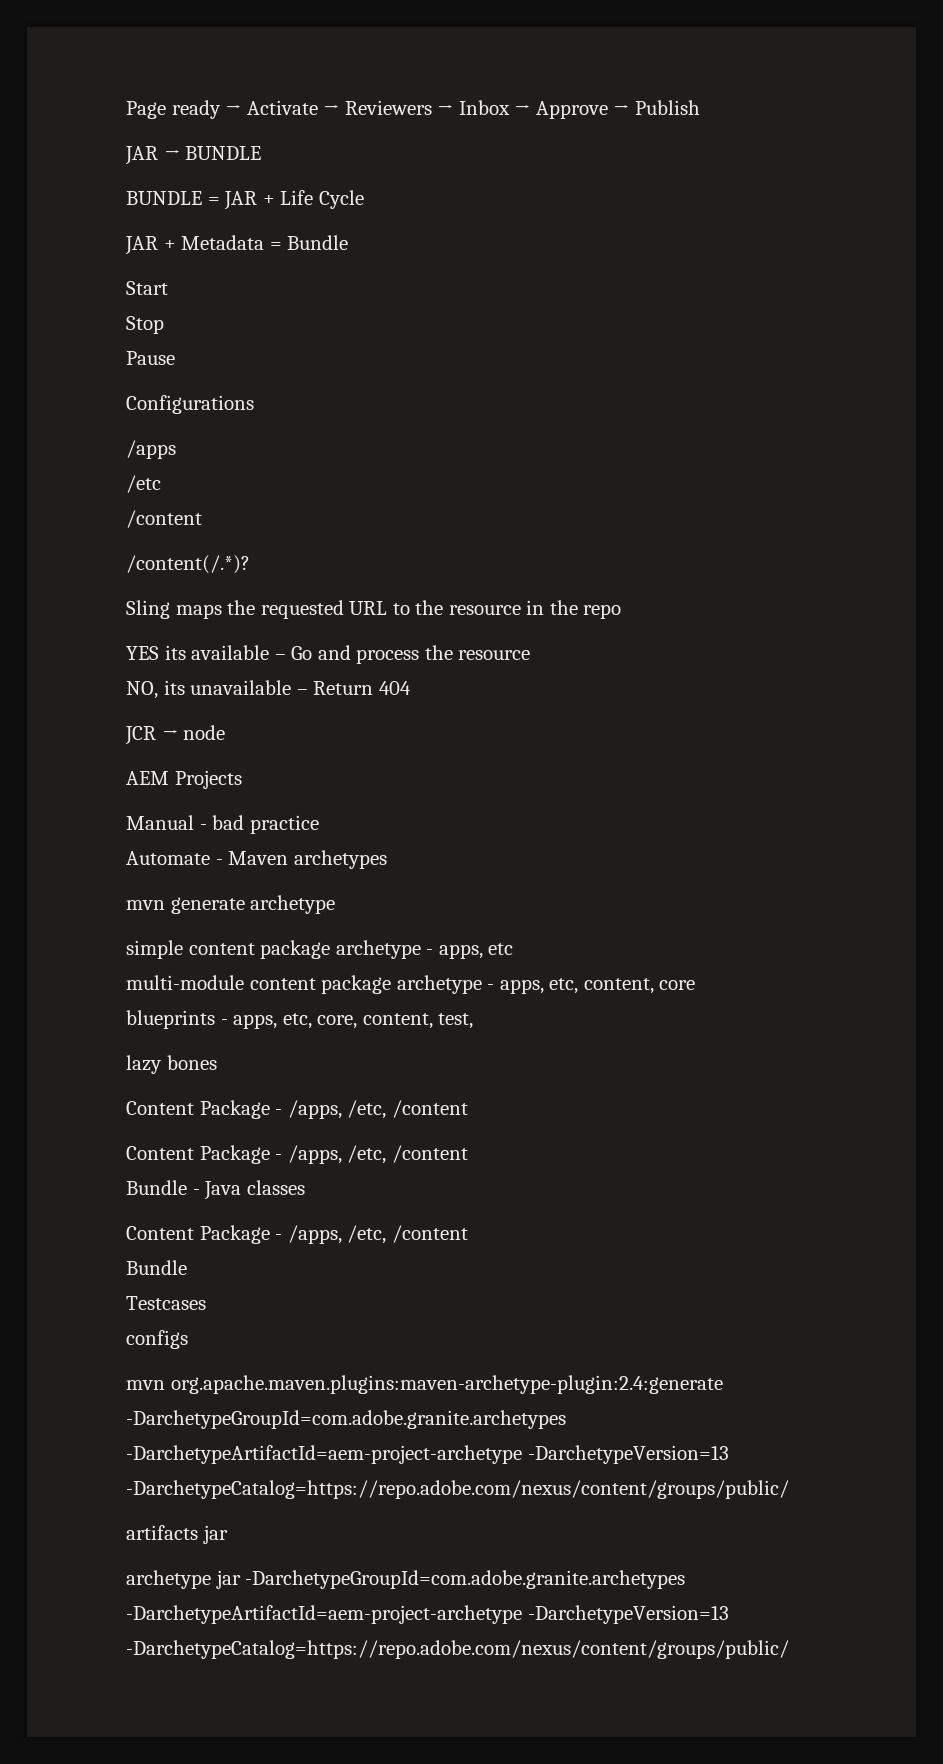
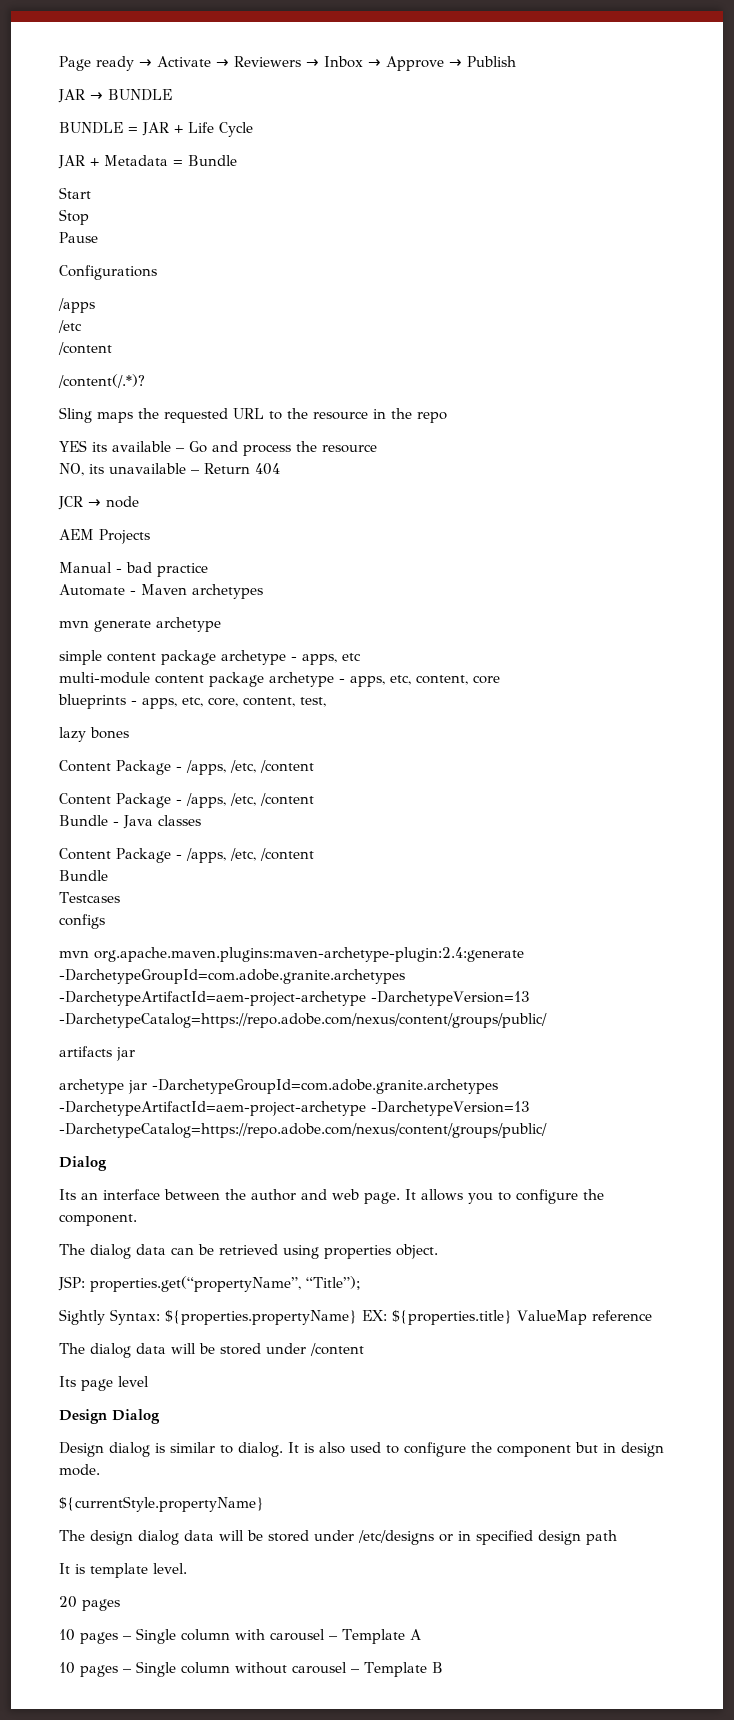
(789, 1649) none -> [59,1156,107,1171] [59,1189,604,1204] [59,1214,137,1226] [59,1244,438,1259] [58,1276,361,1292] [59,1309,652,1325] [59,1343,364,1358] [59,1376,149,1391] [59,1409,160,1424] [59,1442,664,1457] [59,1464,100,1476] [59,1496,264,1512] [59,1530,617,1545] [59,1563,187,1578] [59,1596,120,1611] [59,1628,421,1644] [59,1661,443,1677] // Dialog // Its an interface between the author and web page. It allows you to configure the component. // The dialog data can be retrieved using properties object. // JSP: properties.get(“propertyName”, “Title”); // Sightly Syntax: ${properties.propertyName} EX: ${properties.title} ValueMap reference // The dialog data will be stored under /content // Its page level // Design Dialog // Design dialog is similar to dialog. It is also used to configure the component but in design mode. // ${currentStyle.propertyName} // The design dialog data will be stored under /etc/designs or in specified design path // It is template level. // 20 pages // 10 pages – Single column with carousel – Template A // 10 pages – Single column without carousel – Template B

